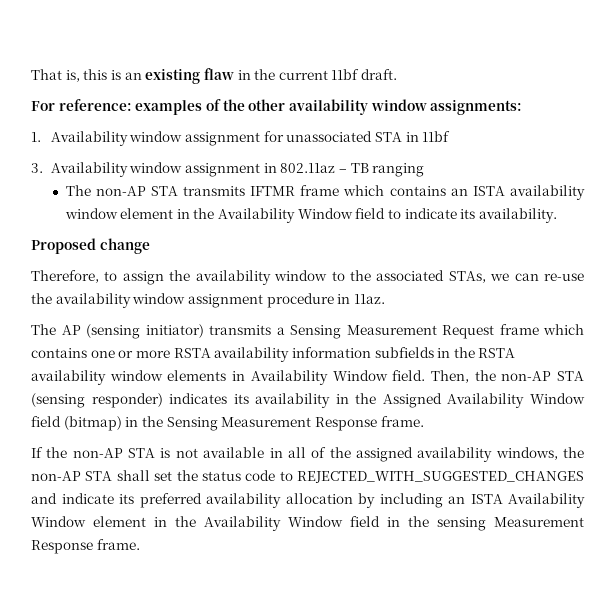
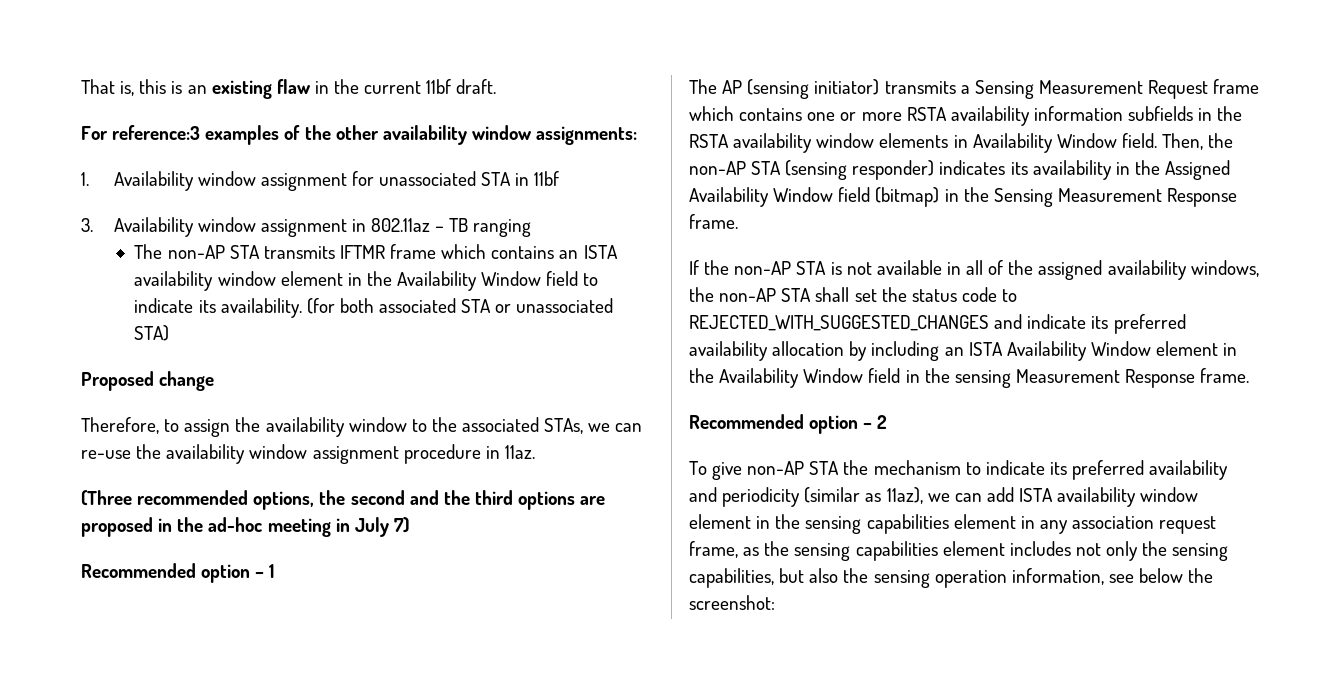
[58,99,132,111] reference: -> [112,125,201,140] reference:3
(557, 215) none -> [306,298,614,314] [134,325,170,341] (for both associated STA or unassociated STA)
(385, 299) none -> [81,490,606,510] [81,517,409,537] [81,563,275,583] // (Three recommended options, the second and the third options are proposed in the ad-hoc meeting in July 7) // Recommended option – 1
(140, 544) none -> [689,414,888,434] [689,460,1229,480] [689,487,1199,507] [689,514,1217,534] [689,541,1229,561] [689,568,1214,588] [689,595,775,610] // Recommended option – 2 // To give non-AP STA the mechanism to indicate its preferred availability and periodicity (similar as 11az), we can add ISTA availability window element in the sensing capabilities element in any association request frame, as the sensing capabilities element includes not only the sensing capabilities, but also the sensing operation information, see below the screenshot:

